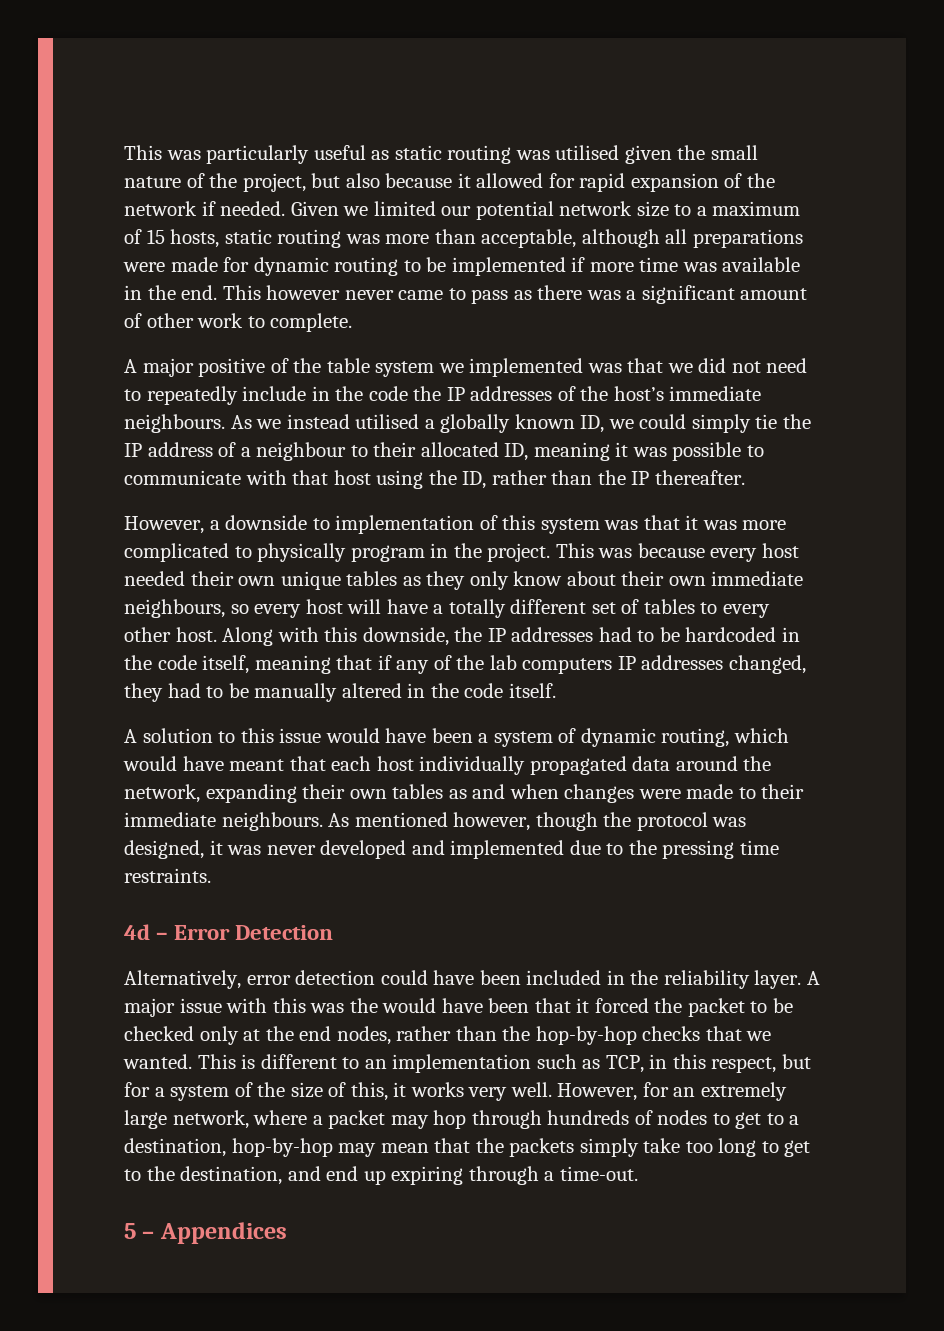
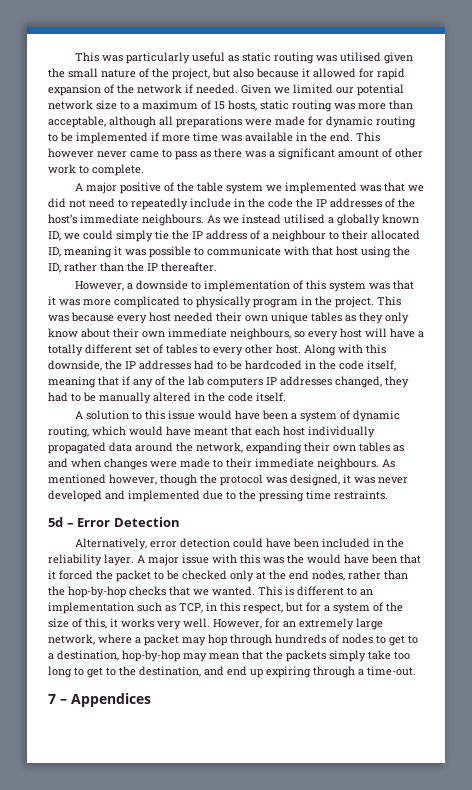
[124,924,150,940] 4d -> [48,517,63,527] 5d
[124,1223,136,1239] 5 -> [48,694,56,704] 7

